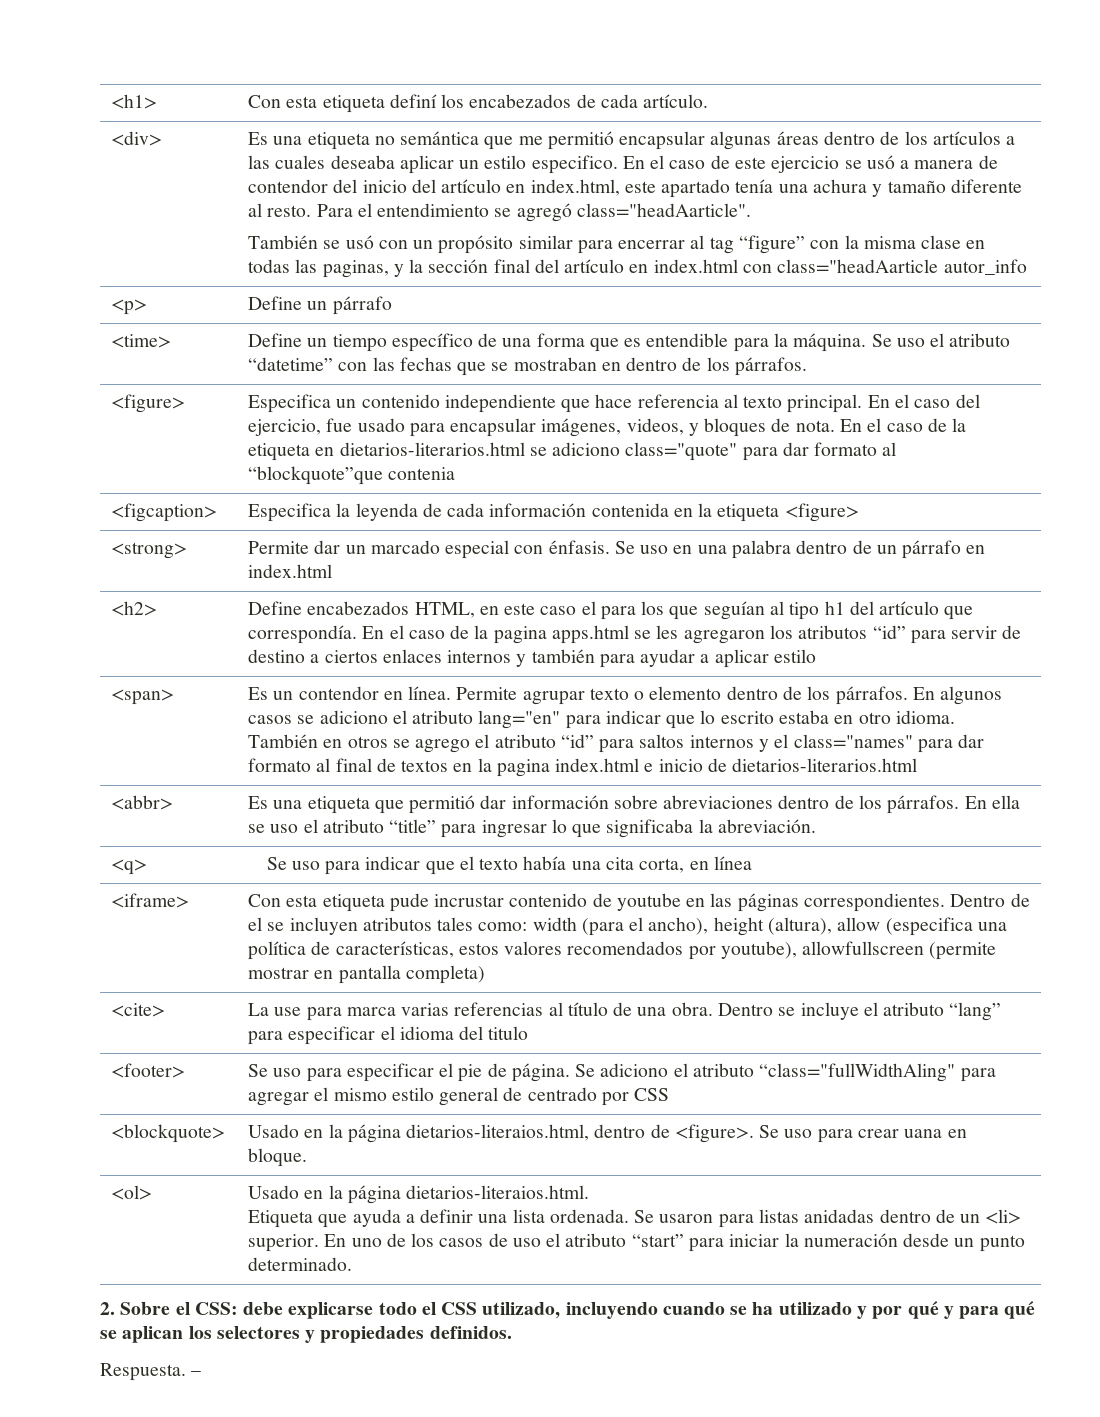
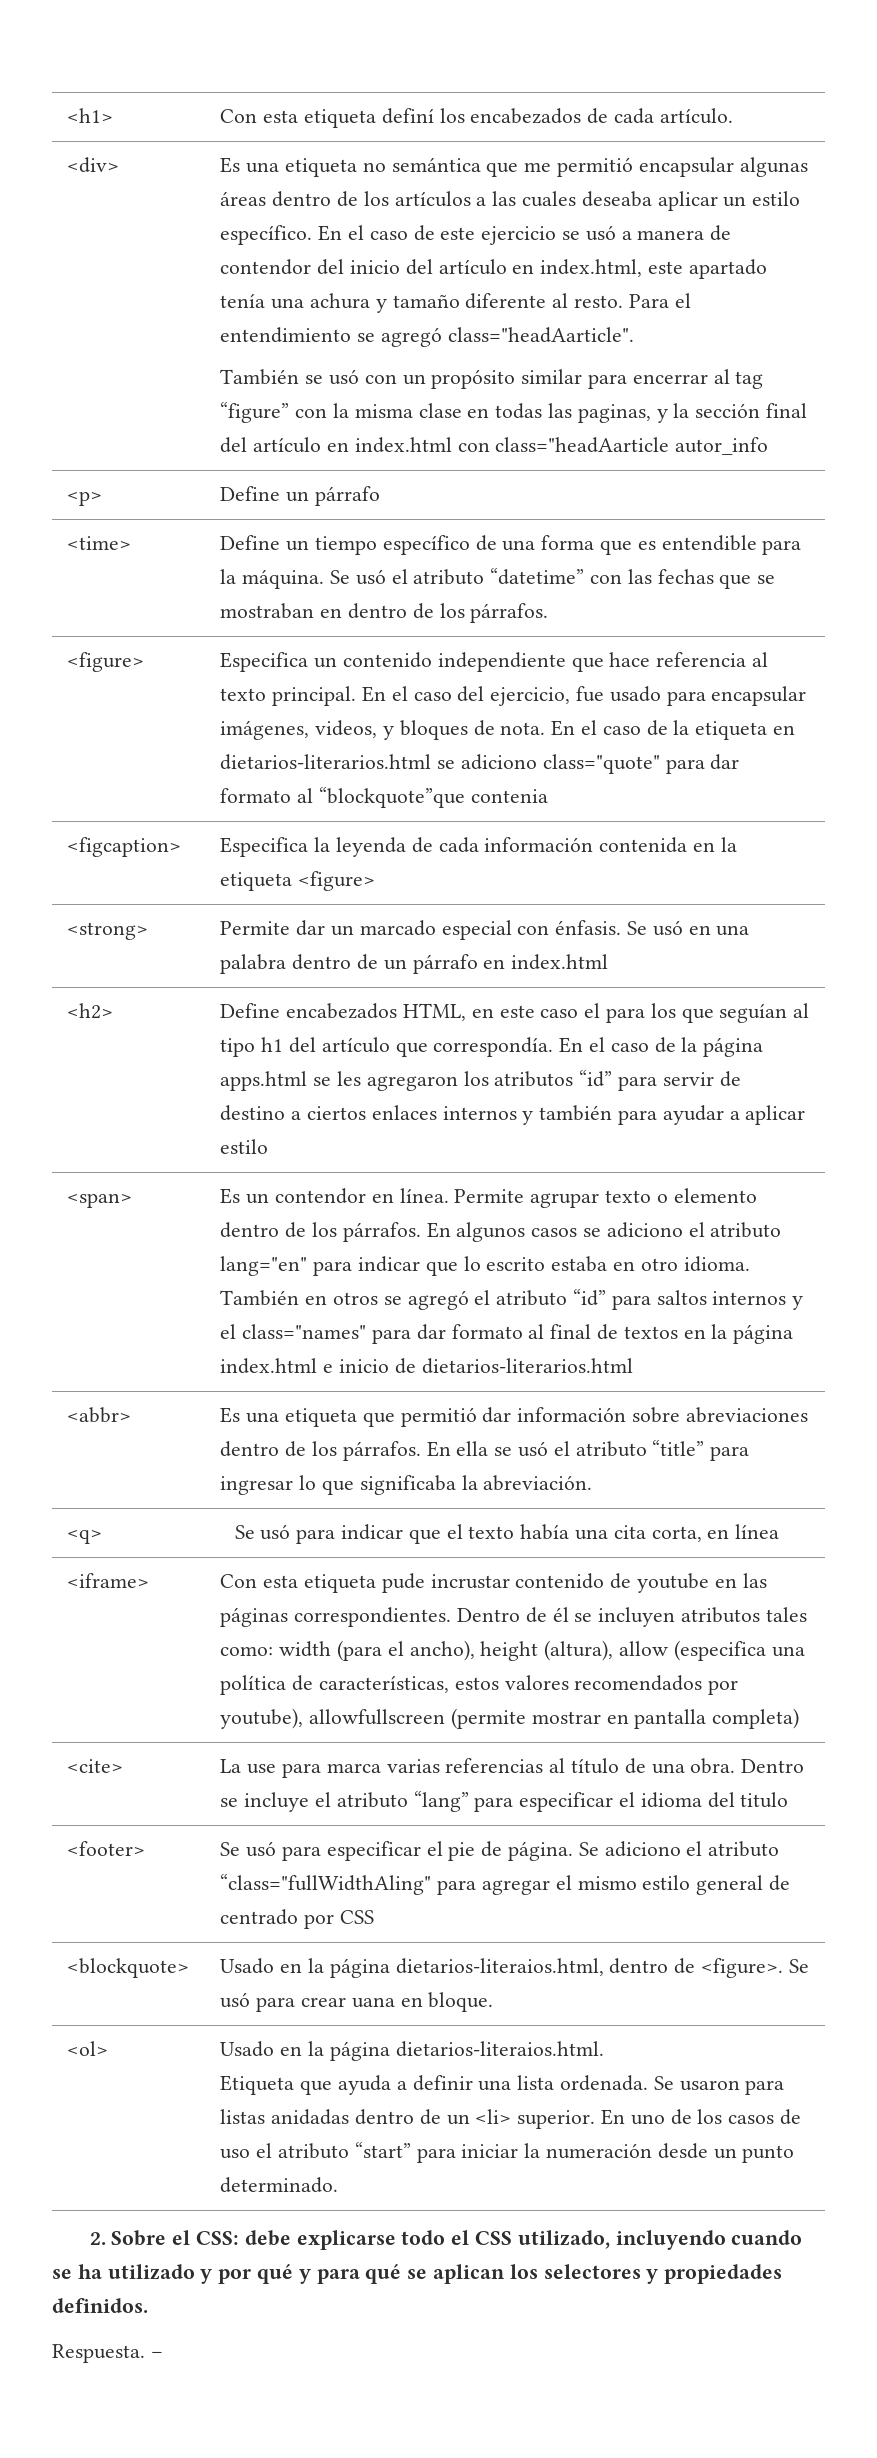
[531,155,618,174] especifico. -> [220,225,313,245] específico.
[896,338,925,347] uso -> [355,569,386,585] usó
[640,545,669,554] uso -> [652,920,683,936] usó
[493,626,547,644] pagina -> [703,1037,764,1057] página
[415,739,471,753] agrego -> [407,1290,469,1310] agregó
[496,759,550,777] pagina -> [733,1324,794,1344] página
[270,824,299,833] uso -> [517,1441,548,1457] usó
[291,861,320,870] uso -> [260,1524,291,1540] usó
[248,917,263,931] el -> [552,1607,569,1622] él
[273,1068,302,1077] uso -> [246,1841,277,1857] usó
[784,1129,813,1138] uso -> [220,1992,251,2008] usó

